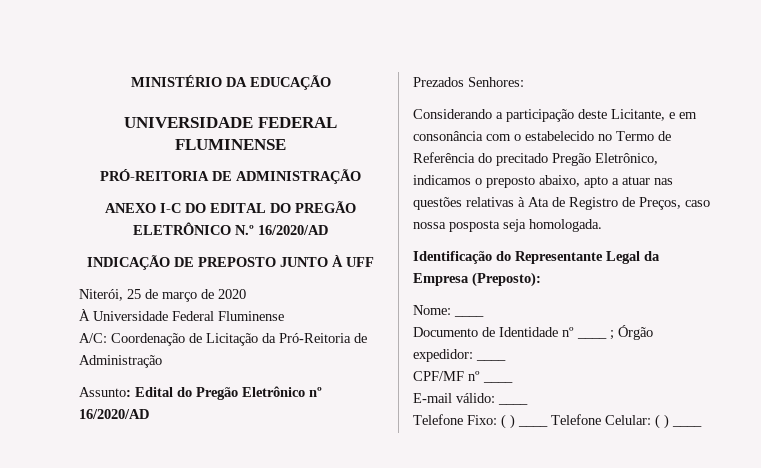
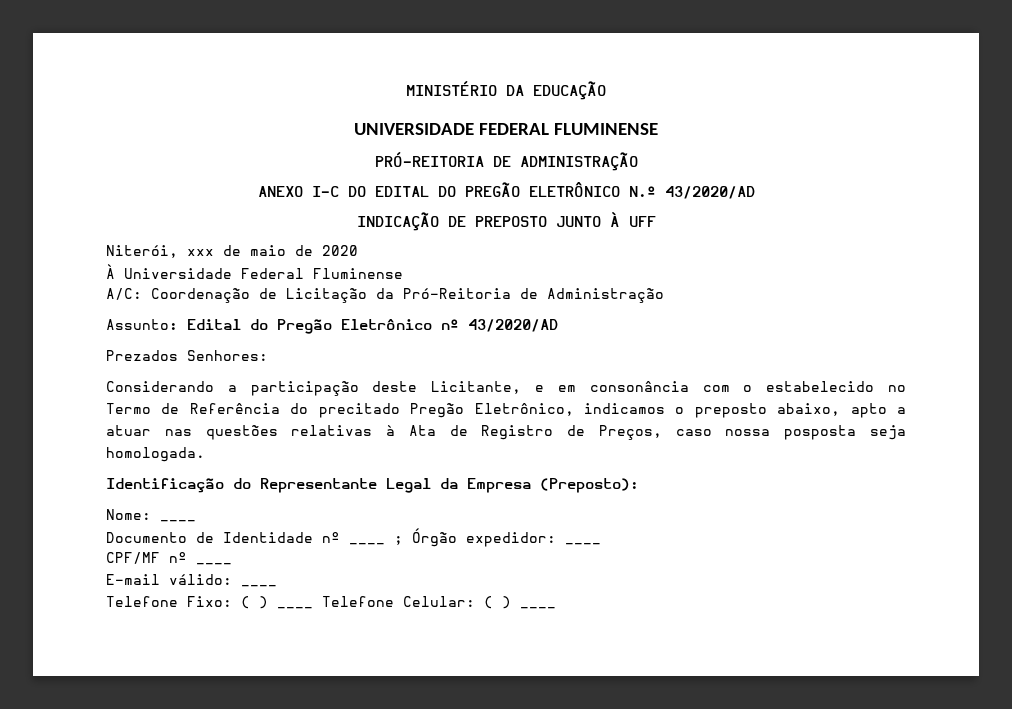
[258,225,328,235] 16/2020/AD -> [664,186,755,199] 43/2020/AD
[127,289,197,302] 25 de março -> [187,245,286,256] xxx de maio
[79,409,149,419] 16/2020/AD -> [468,319,558,332] 43/2020/AD

